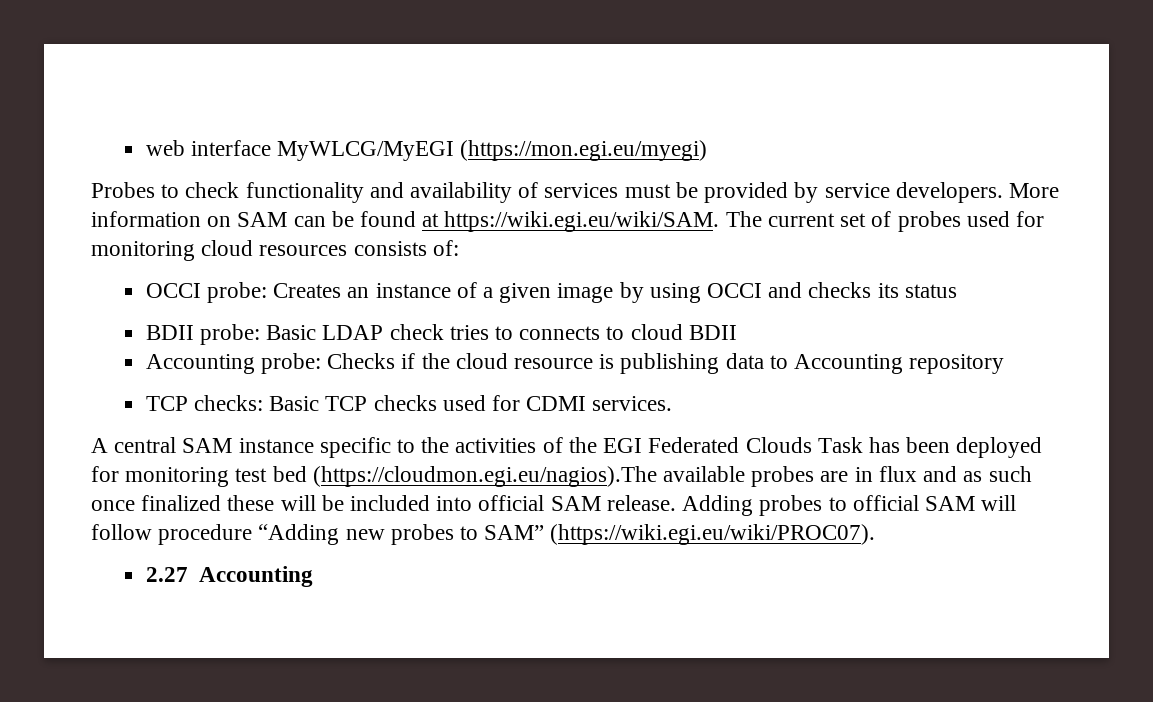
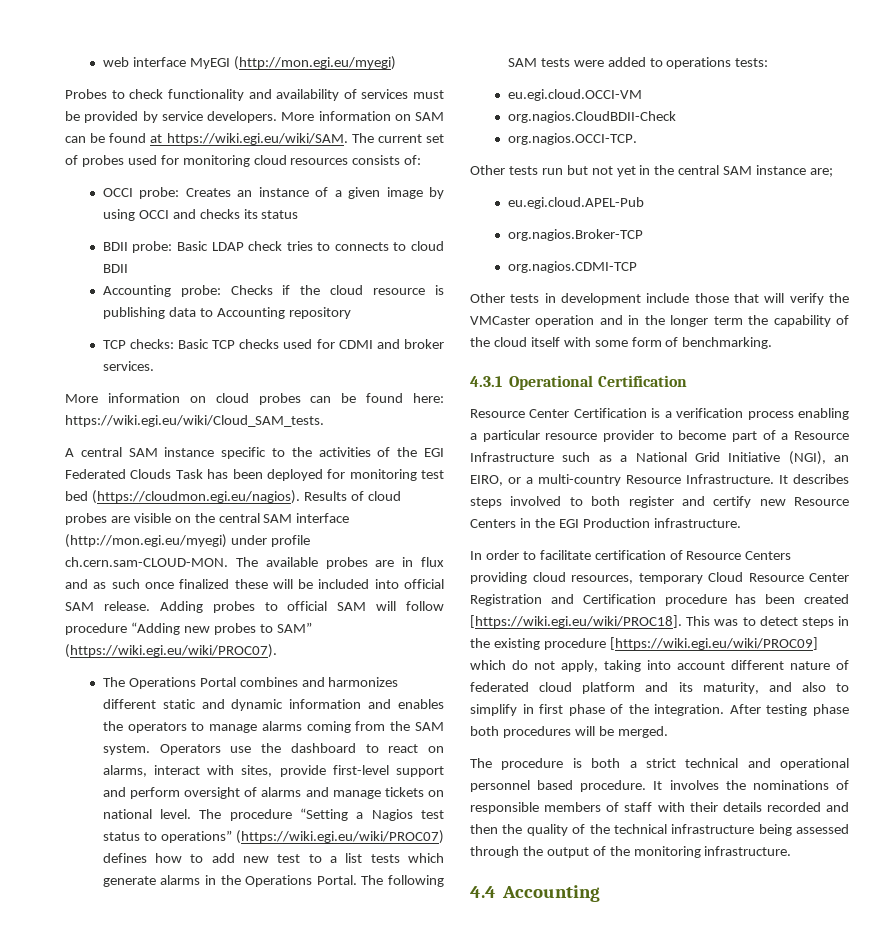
[277,140,708,161] MyWLCG/MyEGI (https://mon.egi.eu/myegi) -> [189,56,396,70] MyEGI (http://mon.egi.eu/myegi)
(587, 403) none -> [376,339,445,349] and broker
(673, 403) none -> [65,393,444,405] [65,415,324,427] // More information on cloud probes can be found here: https://wiki.egi.eu/wiki/Cloud_SAM_tests.
[312,466,657,487] (https://cloudmon.egi.eu/nagios).The -> [91,490,401,504] [65,513,350,525] [65,534,310,548] [65,557,258,567] (https://cloudmon.egi.eu/nagios). Results of cloud probes are visible on the central SAM interface (http://mon.egi.eu/myegi) under profile ch.cern.sam-CLOUD-MON. The
[145,567,188,582] 2.27 -> [102,677,399,689] [102,699,444,711] [102,721,445,733] [102,743,444,755] [102,765,444,777] [102,787,445,799] [102,808,444,821] [102,830,444,844] [102,853,445,863] [102,875,444,887] [507,57,769,69] [507,89,642,101] [507,111,676,123] [507,133,637,145] [470,165,834,177] [507,197,644,209] [507,229,643,241] [507,261,637,273] [470,293,849,305] [470,315,849,327] [470,337,773,349] [470,375,687,390] [470,408,849,420] [470,430,849,442] [470,451,849,465] [470,474,849,486] [470,496,849,508] [470,518,741,528] [470,550,792,560] [470,572,849,584] [470,594,849,606] [470,615,849,628] [470,637,818,650] [470,660,849,672] [470,682,849,694] [470,704,849,716] [470,726,668,738] [470,758,849,770] [470,780,849,792] [470,802,849,814] [470,824,849,836] [470,846,792,858] [470,886,496,898] The Operations Portal combines and harmonizes different static and dynamic information and enables the operators to manage alarms coming from the SAM system. Operators use the dashboard to react on alarms, interact with sites, provide first-level support and perform oversight of alarms and manage tickets on national level. The procedure “Setting a Nagios test status to operations” (https://wiki.egi.eu/wiki/PROC07) defines how to add new test to a list tests which generate alarms in the Operations Portal. The following SAM tests were added to operations tests: // eu.egi.cloud.OCCI-VM // org.nagios.CloudBDII-Check // org.nagios.OCCI-TCP. // Other tests run but not yet in the central SAM instance are; // eu.egi.cloud.APEL-Pub // org.nagios.Broker-TCP // org.nagios.CDMI-TCP // Other tests in development include those that will verify the VMCaster operation and in the longer term the capability of the cloud itself with some form of benchmarking. // 4.3.1 Operational Certification // Resource Center Certification is a verification process enabling a particular resource provider to become part of a Resource Infrastructure such as a National Grid Initiative (NGI), an EIRO, or a multi-country Resource Infrastructure. It describes steps involved to both register and certify new Resource Centers in the EGI Production infrastructure. // In order to facilitate certification of Resource Centers providing cloud resources, temporary Cloud Resource Center Registration and Certification procedure has been created [https://wiki.egi.eu/wiki/PROC18]. This was to detect steps in the existing procedure [https://wiki.egi.eu/wiki/PROC09] which do not apply, taking into account different nature of federated cloud platform and its maturity, and also to simplify in first phase of the integration. After testing phase both procedures will be merged. // The procedure is both a strict technical and operational personnel based procedure. It involves the nominations of responsible members of staff with their details recorded and then the quality of the technical infrastructure being assessed through the output of the monitoring infrastructure. // 4.4

